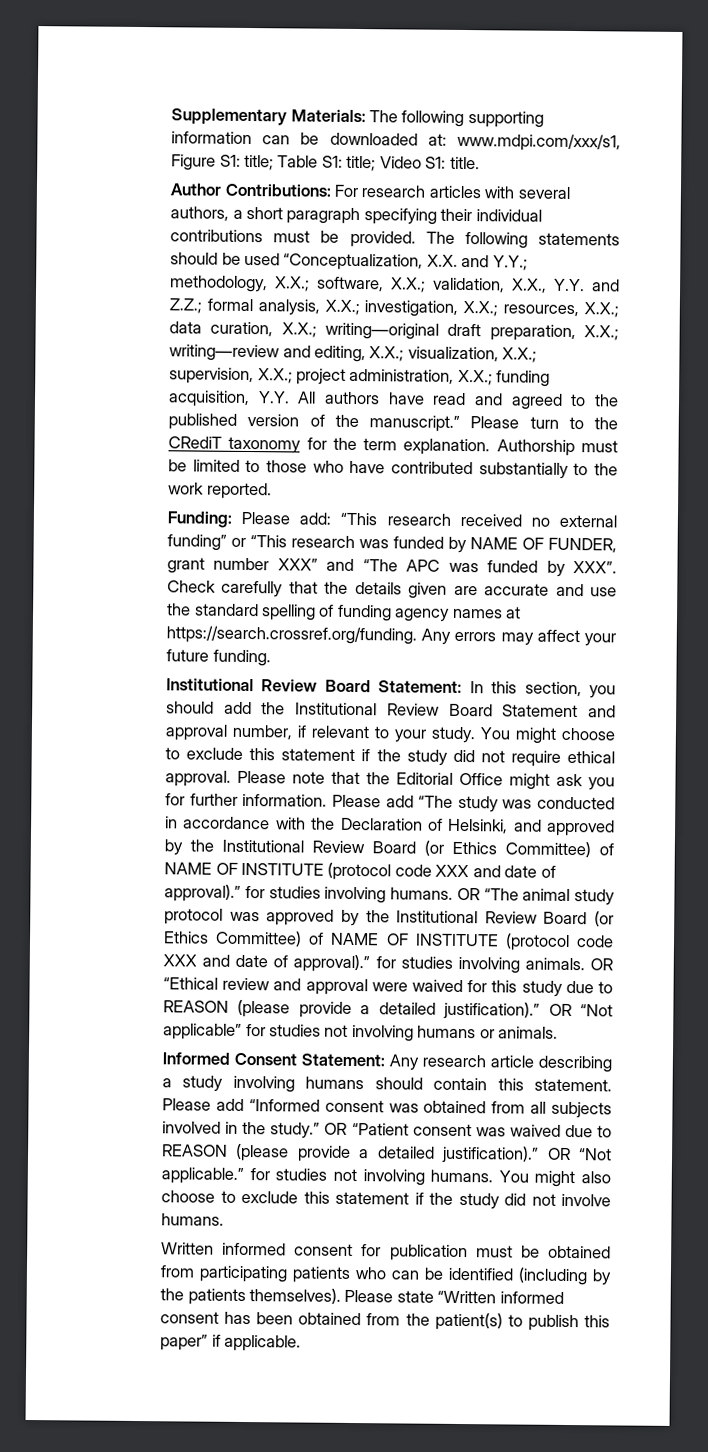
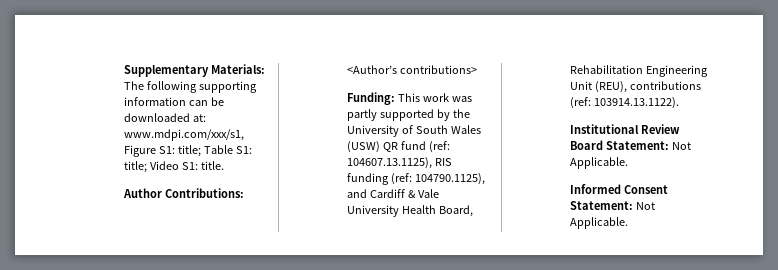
[333,184,570,199] [170,206,542,225] [170,229,620,249] [170,252,528,271] [170,275,620,293] [169,298,619,318] [169,321,619,342] [169,344,538,363] [169,367,551,387] [168,390,620,410] [168,413,619,432] [168,436,618,457] [168,459,618,479] [168,482,272,500] [167,511,617,528] [167,534,617,554] [167,557,618,577] [167,580,618,599] [167,603,522,622] [166,625,616,647] [166,649,271,667] [166,678,617,699] [166,701,616,718] [165,724,615,744] [165,747,615,767] [165,770,615,791] [165,793,616,813] [165,816,616,837] [164,839,615,858] [164,862,556,881] [164,884,616,906] [164,908,615,927] [163,930,614,951] [163,954,613,974] [163,977,614,997] [163,999,614,1020] [163,1023,559,1042] [162,1052,612,1073] [162,1075,613,1093] [162,1098,613,1119] [162,1121,612,1139] [162,1143,613,1164] [161,1167,612,1188] [161,1190,611,1210] [161,1213,225,1226] [161,1242,611,1262] [160,1265,612,1286] [160,1288,564,1306] [160,1311,610,1332] [160,1334,301,1352] For research articles with several authors, a short paragraph specifying their individual contributions must be provided. The following statements should be used “Conceptualization, X.X. and Y.Y.; methodology, X.X.; software, X.X.; validation, X.X., Y.Y. and Z.Z.; formal analysis, X.X.; investigation, X.X.; resources, X.X.; data curation, X.X.; writing—original draft preparation, X.X.; writing—review and editing, X.X.; visualization, X.X.; supervision, X.X.; project administration, X.X.; funding acquisition, Y.Y. All authors have read and agreed to the published version of the manuscript.” Please turn to the CRediT taxonomy for the term explanation. Authorship must be limited to those who have contributed substantially to the work reported. // Funding: Please add: “This research received no external funding” or “This research was funded by NAME OF FUNDER, grant number XXX” and “The APC was funded by XXX”. Check carefully that the details given are accurate and use the standard spelling of funding agency names at https://search.crossref.org/funding. Any errors may affect your future funding. // Institutional Review Board Statement: In this section, you should add the Institutional Review Board Statement and approval number, if relevant to your study. You might choose to exclude this statement if the study did not require ethical approval. Please note that the Editorial Office might ask you for further information. Please add “The study was conducted in accordance with the Declaration of Helsinki, and approved by the Institutional Review Board (or Ethics Committee) of NAME OF INSTITUTE (protocol code XXX and date of approval).” for studies involving humans. OR “The animal study protocol was approved by the Institutional Review Board (or Ethics Committee) of NAME OF INSTITUTE (protocol code XXX and date of approval).” for studies involving animals. OR “Ethical review and approval were waived for this study due to REASON (please provide a detailed justification).” OR “Not applicable” for studies not involving humans or animals. // Informed Consent Statement: Any research article describing a study involving humans should contain this statement. Please add “Informed consent was obtained from all subjects involved in the study.” OR “Patient consent was waived due to REASON (please provide a detailed justification).” OR “Not applicable.” for studies not involving humans. You might also choose to exclude this statement if the study did not involve humans. // Written informed consent for publication must be obtained from participating patients who can be identified (including by the patients themselves). Please state “Written informed consent has been obtained from the patient(s) to publish this paper” if applicable. -> [347,65,478,74] [347,92,473,105] [347,109,471,121] [347,125,482,137] [347,141,451,153] [347,157,453,169] [347,173,486,185] [347,189,440,198] [347,205,474,217] [570,65,709,77] [570,81,702,93] [570,97,680,109] [570,124,681,134] [570,140,692,150] [570,157,629,169] [570,184,669,194] [570,201,656,210] [570,217,629,229] <Author’s contributions> // Funding: This work was partly supported by the University of South Wales (USW) QR fund (ref: 104607.13.1125), RIS funding (ref: 104790.1125), and Cardiff & Vale University Health Board, Rehabilitation Engineering Unit (REU), contributions (ref: 103914.13.1122). // Institutional Review Board Statement: Not Applicable. // Informed Consent Statement: Not Applicable.

